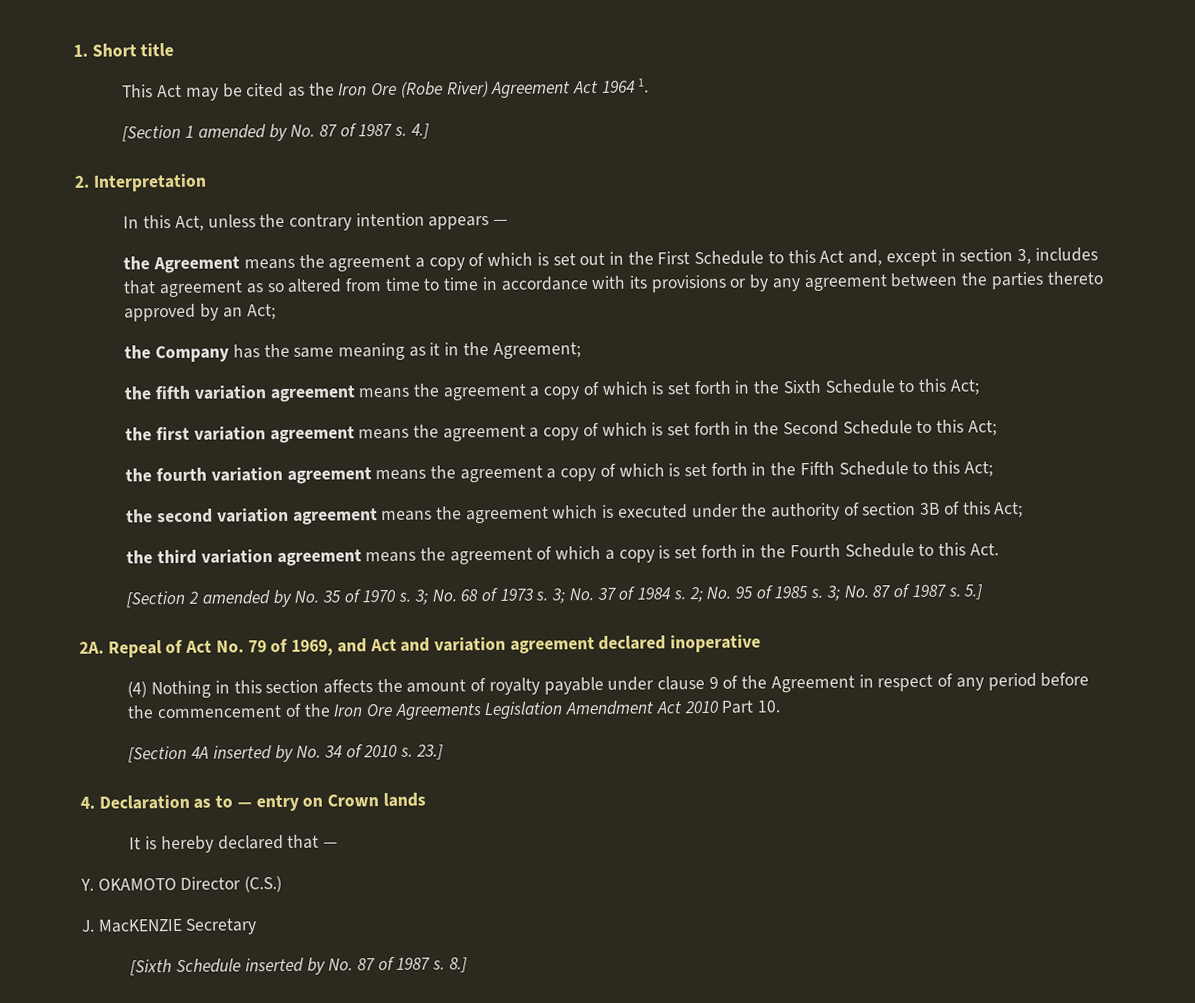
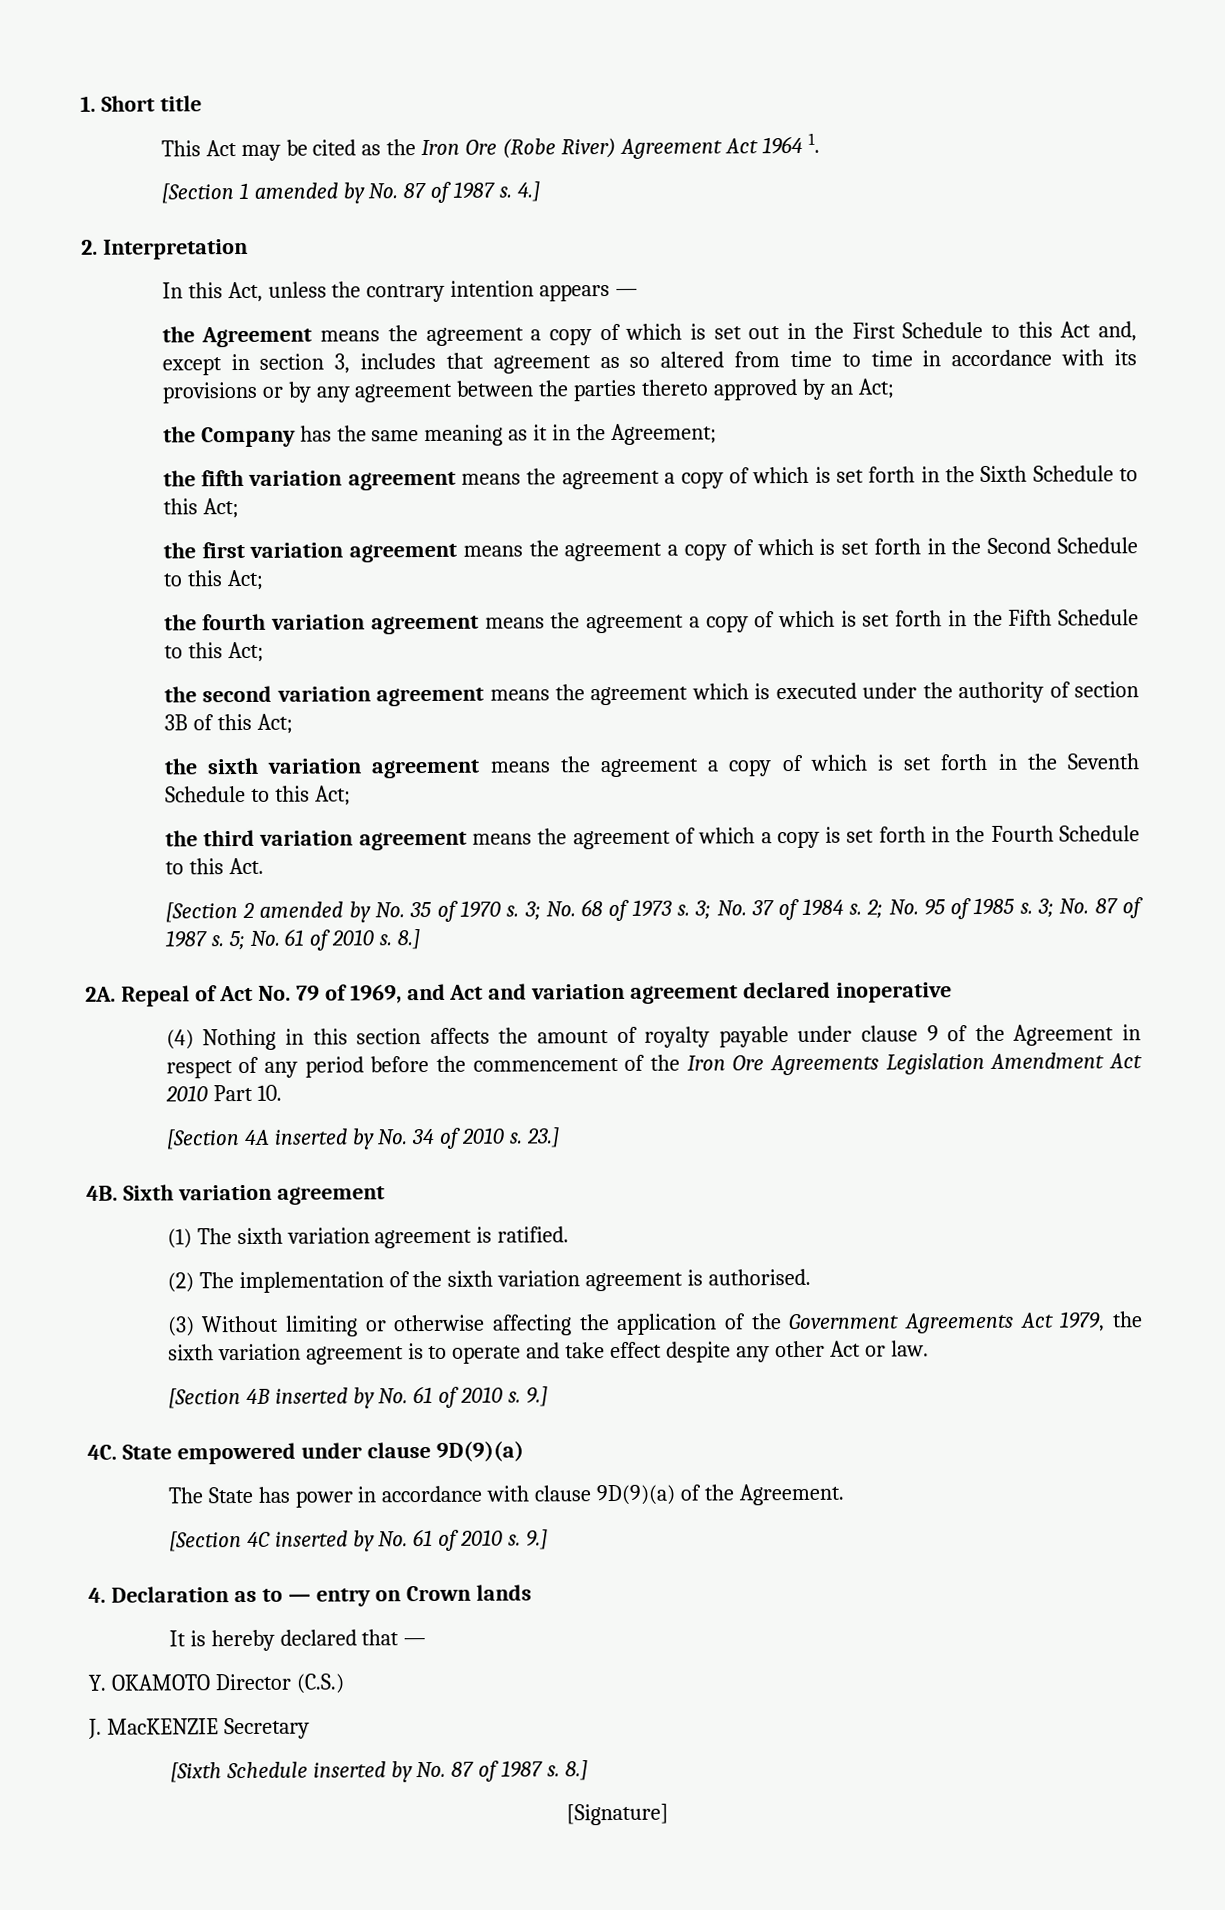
(1024, 509) none -> [163,753,1140,779] [164,785,351,806] // the sixth variation agreement means the agreement a copy of which is set forth in the Seventh Schedule to this Act;
[964,584,984,600] 5.] -> [228,928,421,951] 5; No. 61 of 2010 s. 8.]
(444, 752) none -> [86,1184,385,1205] [166,1226,570,1249] [166,1268,812,1294] [166,1311,1144,1337] [167,1340,929,1365] [167,1385,549,1409] [87,1440,524,1465] [167,1483,845,1508] [168,1528,549,1552] // 4B. Sixth variation agreement // (1) The sixth variation agreement is ratified. // (2) The implementation of the sixth variation agreement is authorised. // (3) Without limiting or otherwise affecting the application of the Government Agreements Act 1979, the sixth variation agreement is to operate and take effect despite any other Act or law. // [Section 4B inserted by No. 61 of 2010 s. 9.] // 4C. State empowered under clause 9D(9)(a) // The State has power in accordance with clause 9D(9)(a) of the Agreement. // [Section 4C inserted by No. 61 of 2010 s. 9.]
(468, 965) none -> [565,1803,669,1826] // [Signature]

